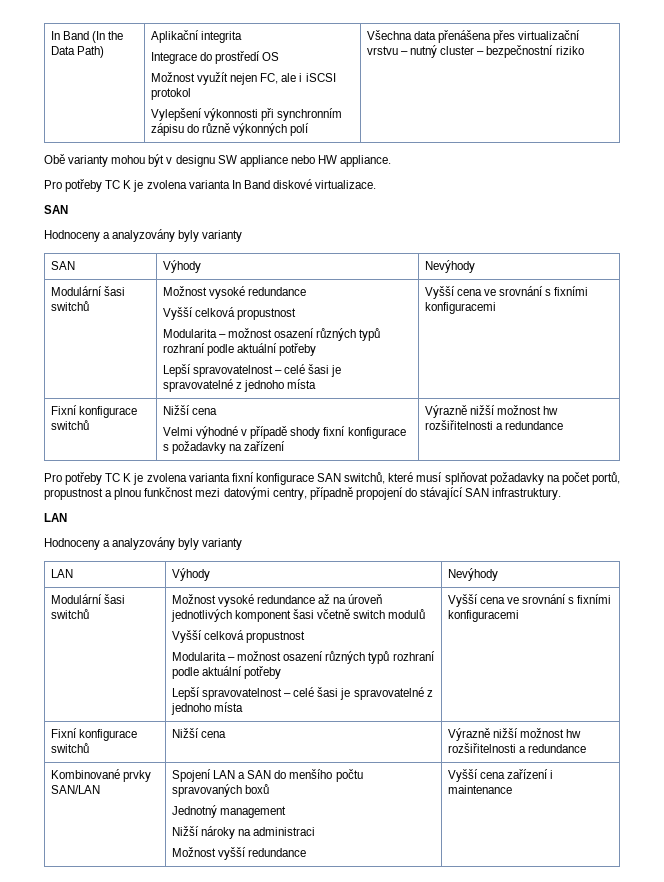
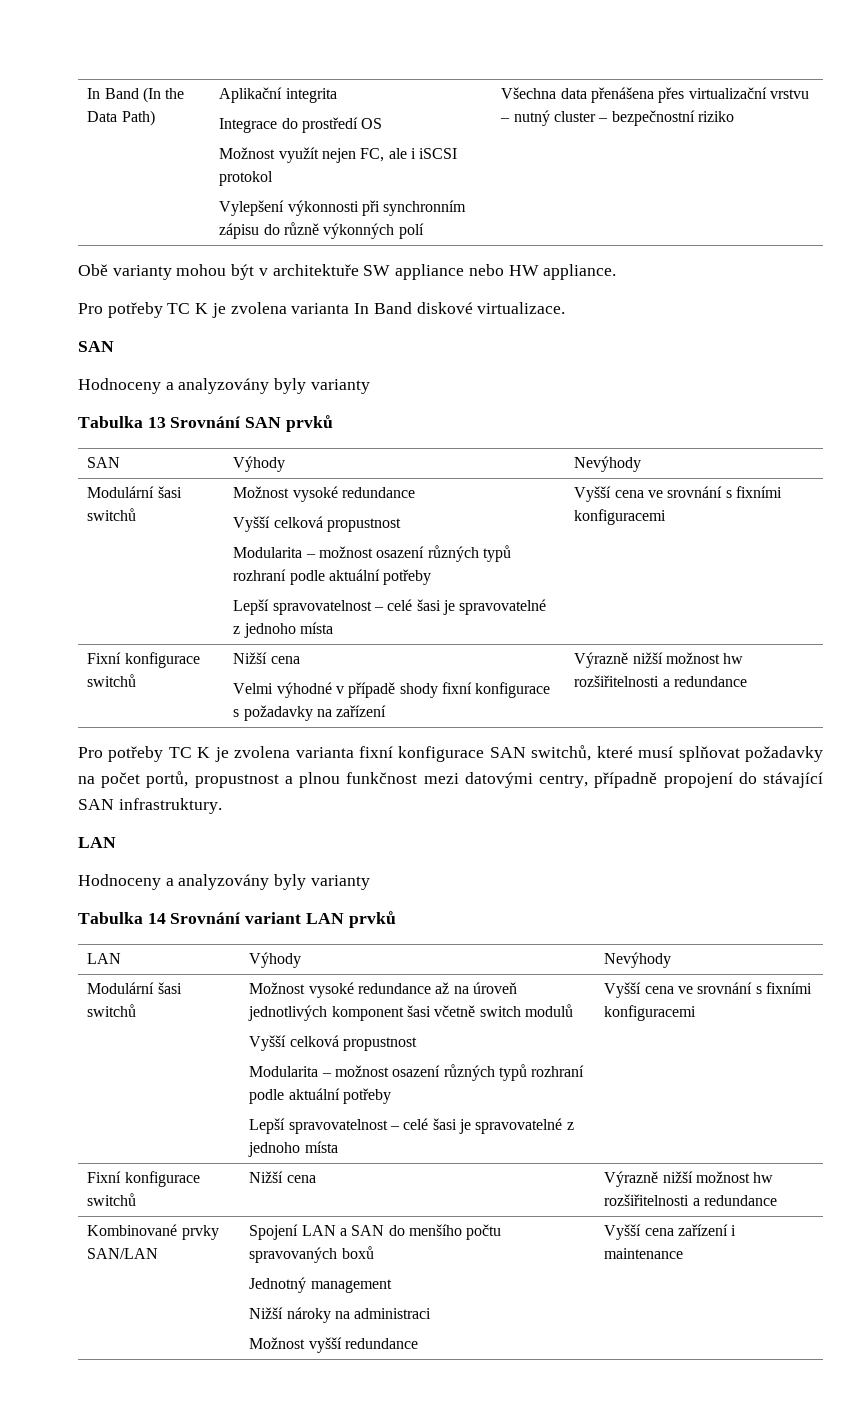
[175,155,215,167] designu -> [272,264,359,276] architektuře
(243, 236) none -> [78,415,333,432] // Tabulka 13 Srovnání SAN prvků
(243, 544) none -> [78,911,396,928] // Tabulka 14 Srovnání variant LAN prvků

